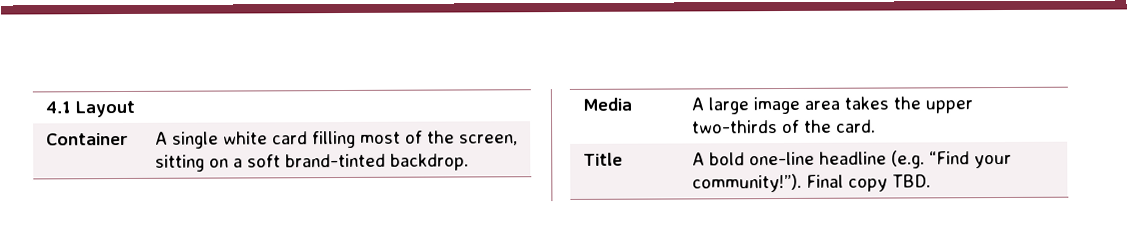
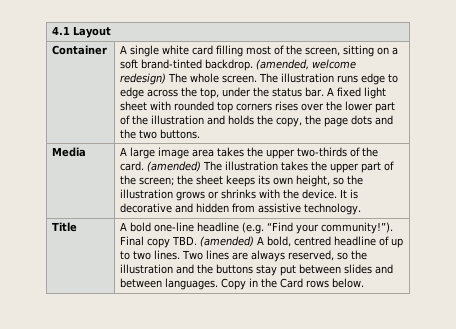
(470, 162) none -> [256,59,357,70] [120,73,399,85] [120,87,387,99] [120,101,396,113] [120,115,394,127] [120,129,201,139] (amended, welcome redesign) The whole screen. The illustration runs edge to edge across the top, under the status bar. A fixed light sheet with rounded top corners rises over the lower part of the illustration and holds the copy, the page dots and the two buttons.
(877, 126) none -> [147,161,395,173] [120,175,364,187] [120,189,359,201] [120,203,362,215] (amended) The illustration takes the upper part of the screen; the sheet keeps its own height, so the illustration grows or shrinks with the device. It is decorative and hidden from assistive technology.
(932, 181) none -> [200,236,404,248] [120,250,368,262] [120,264,394,276] [120,278,365,290] (amended) A bold, centred headline of up to two lines. Two lines are always reserved, so the illustration and the buttons stay put between slides and between languages. Copy in the Card rows below.

